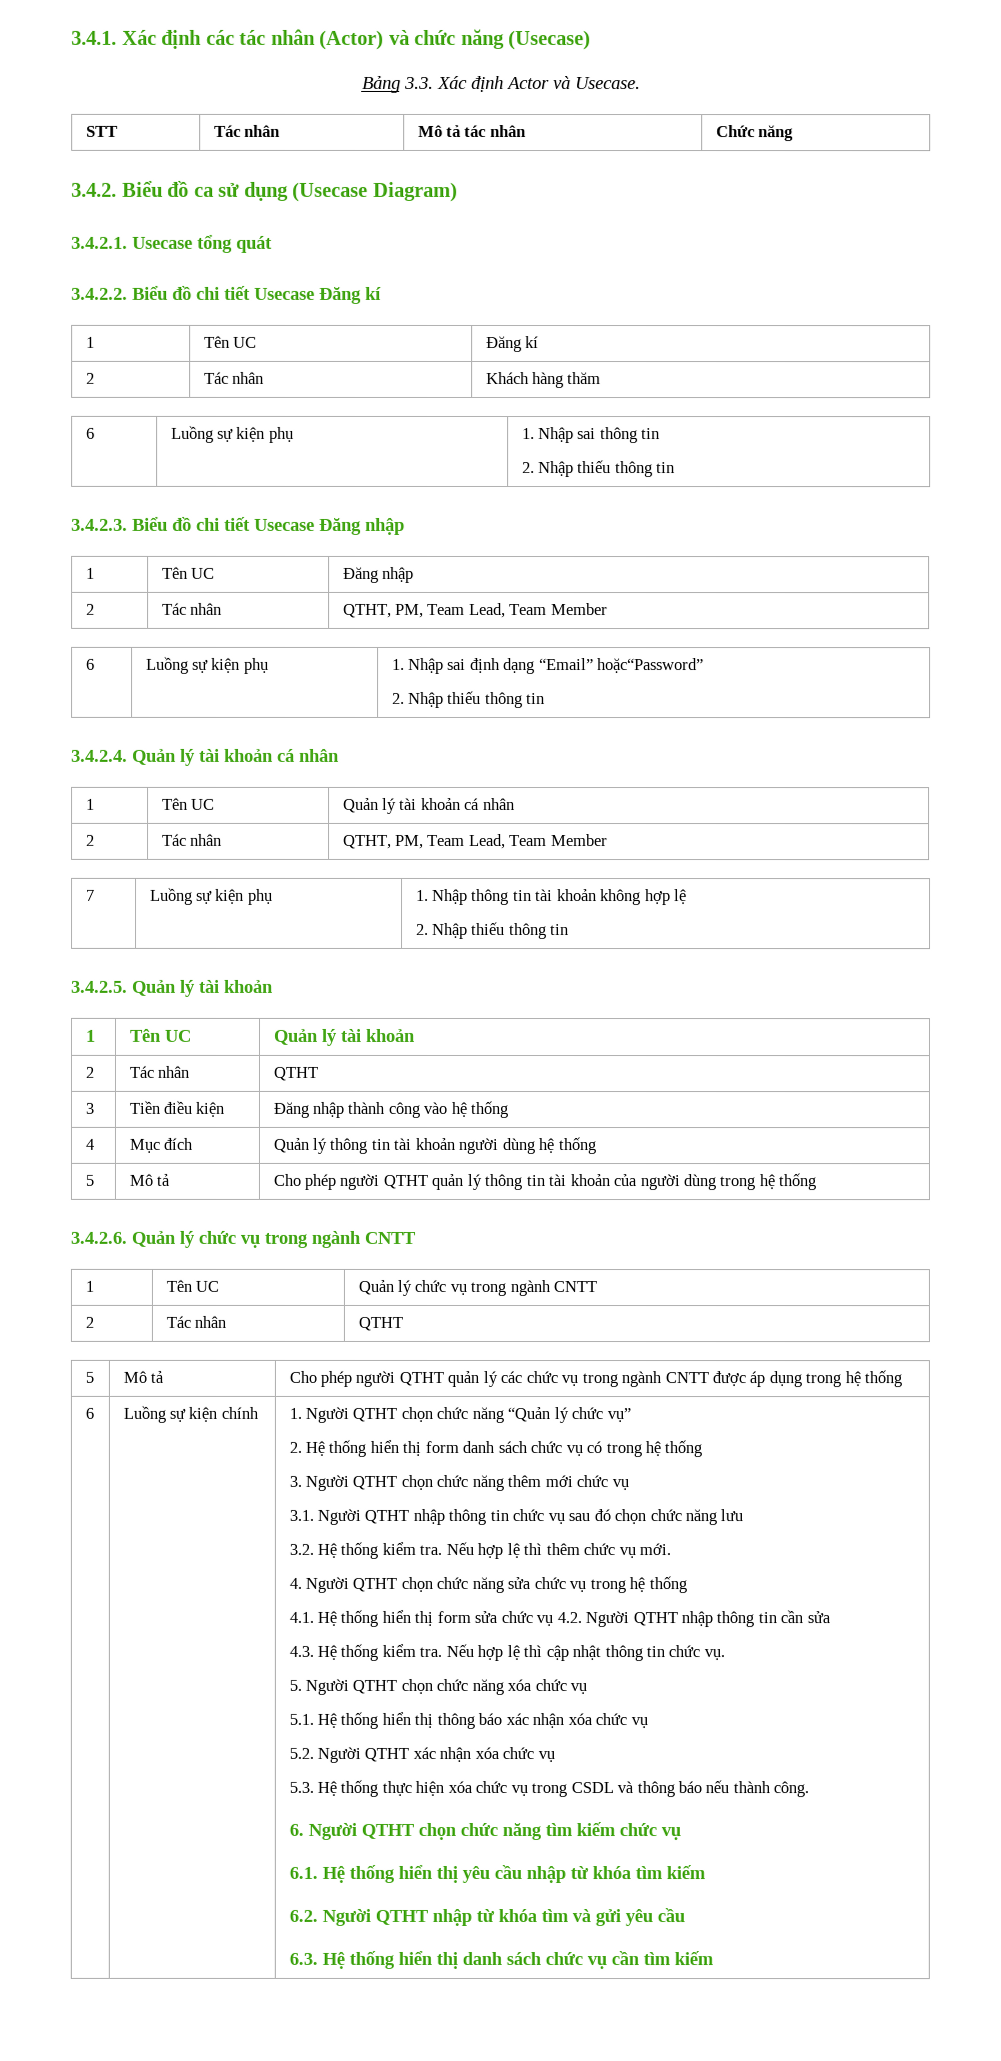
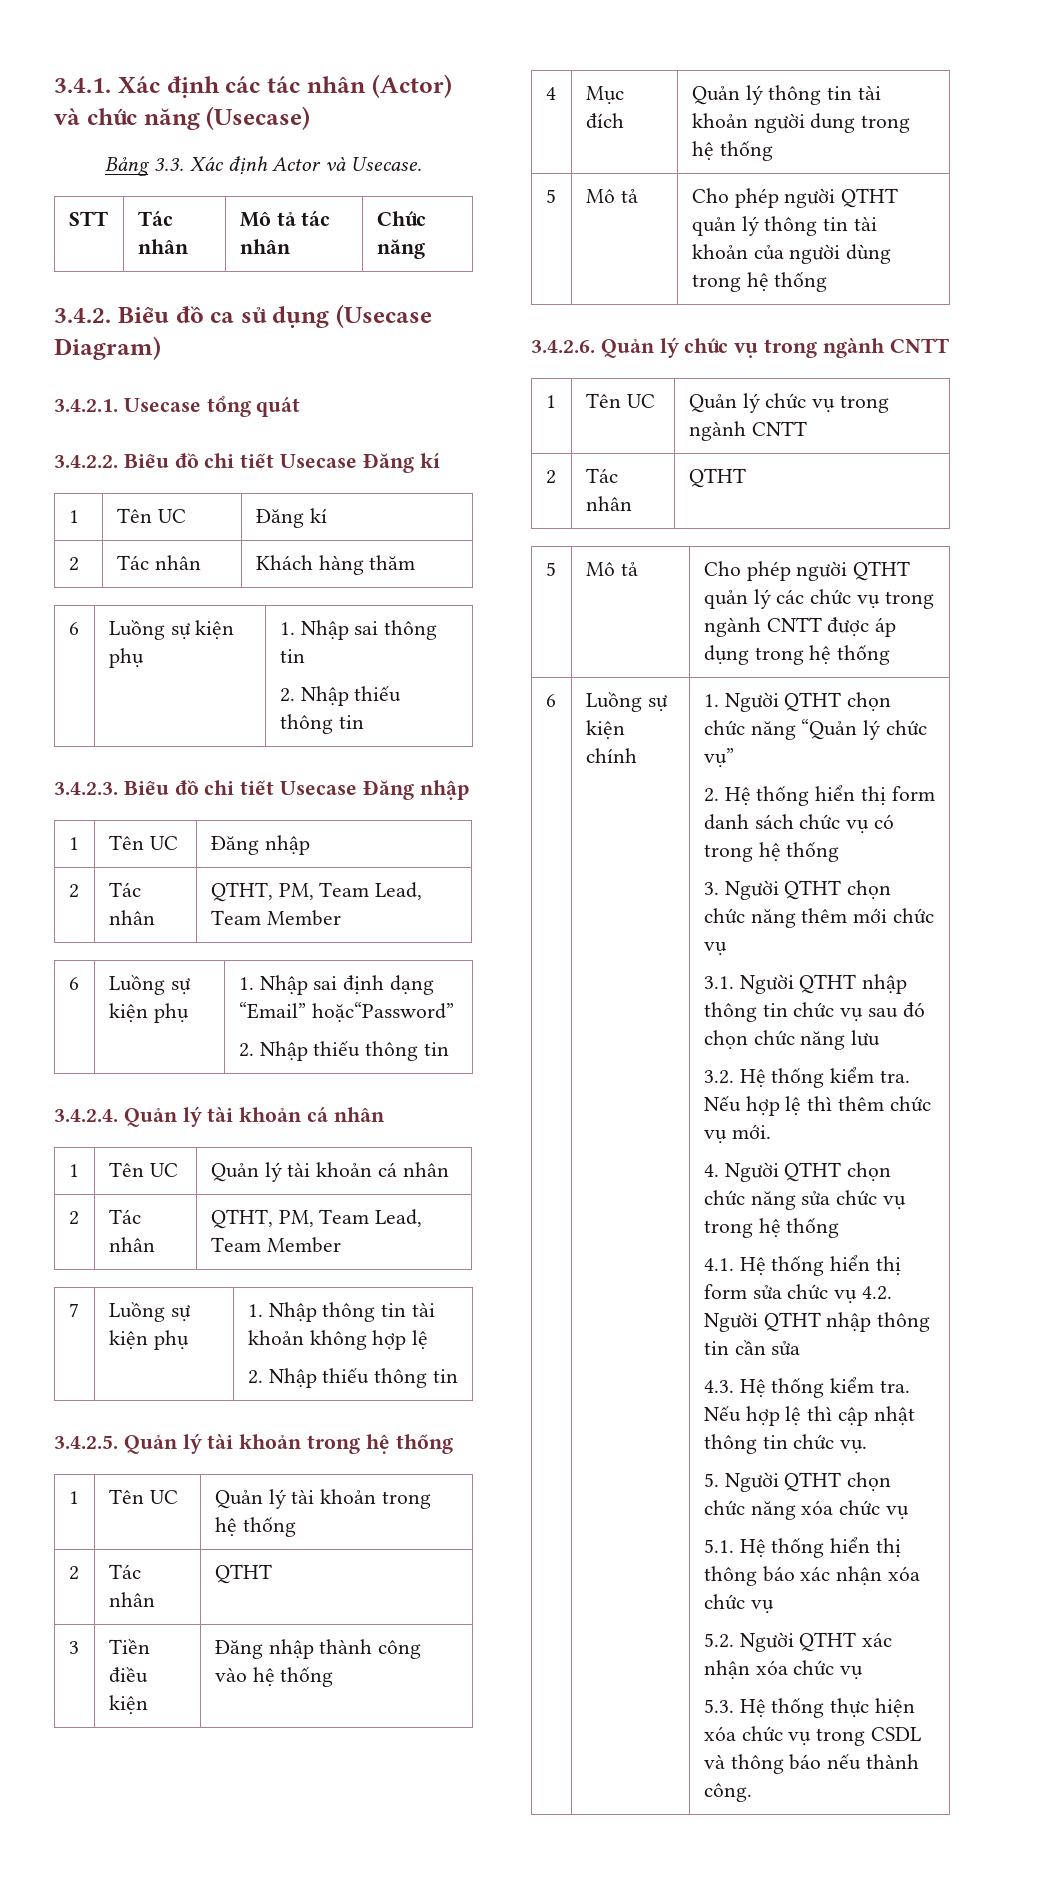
[84,1029,96,1042] [128,1028,192,1042] [272,1028,416,1046] // 1 | Tên UC | Quản lý tài khoản -> [307,1434,453,1454] [68,1491,79,1504] [108,1489,178,1504] [214,1489,432,1509] [214,1517,296,1537] trong hệ thống // 1 | Tên UC | Quản lý tài khoản trong hệ thống
[501,1138,535,1155] dùng -> [810,113,911,133] dung trong
[288,1822,681,1841] [288,1864,706,1884] [288,1908,685,1927] [288,1950,714,1970] // 6. Người QTHT chọn chức năng tìm kiếm chức vụ // 6.1. Hệ thống hiển thị yêu cầu nhập từ khóa tìm kiếm // 6.2. Người QTHT nhập từ khóa tìm và gửi yêu cầu // 6.3. Hệ thống hiển thị danh sách chức vụ cần tìm kiếm -> (752, 1792) none

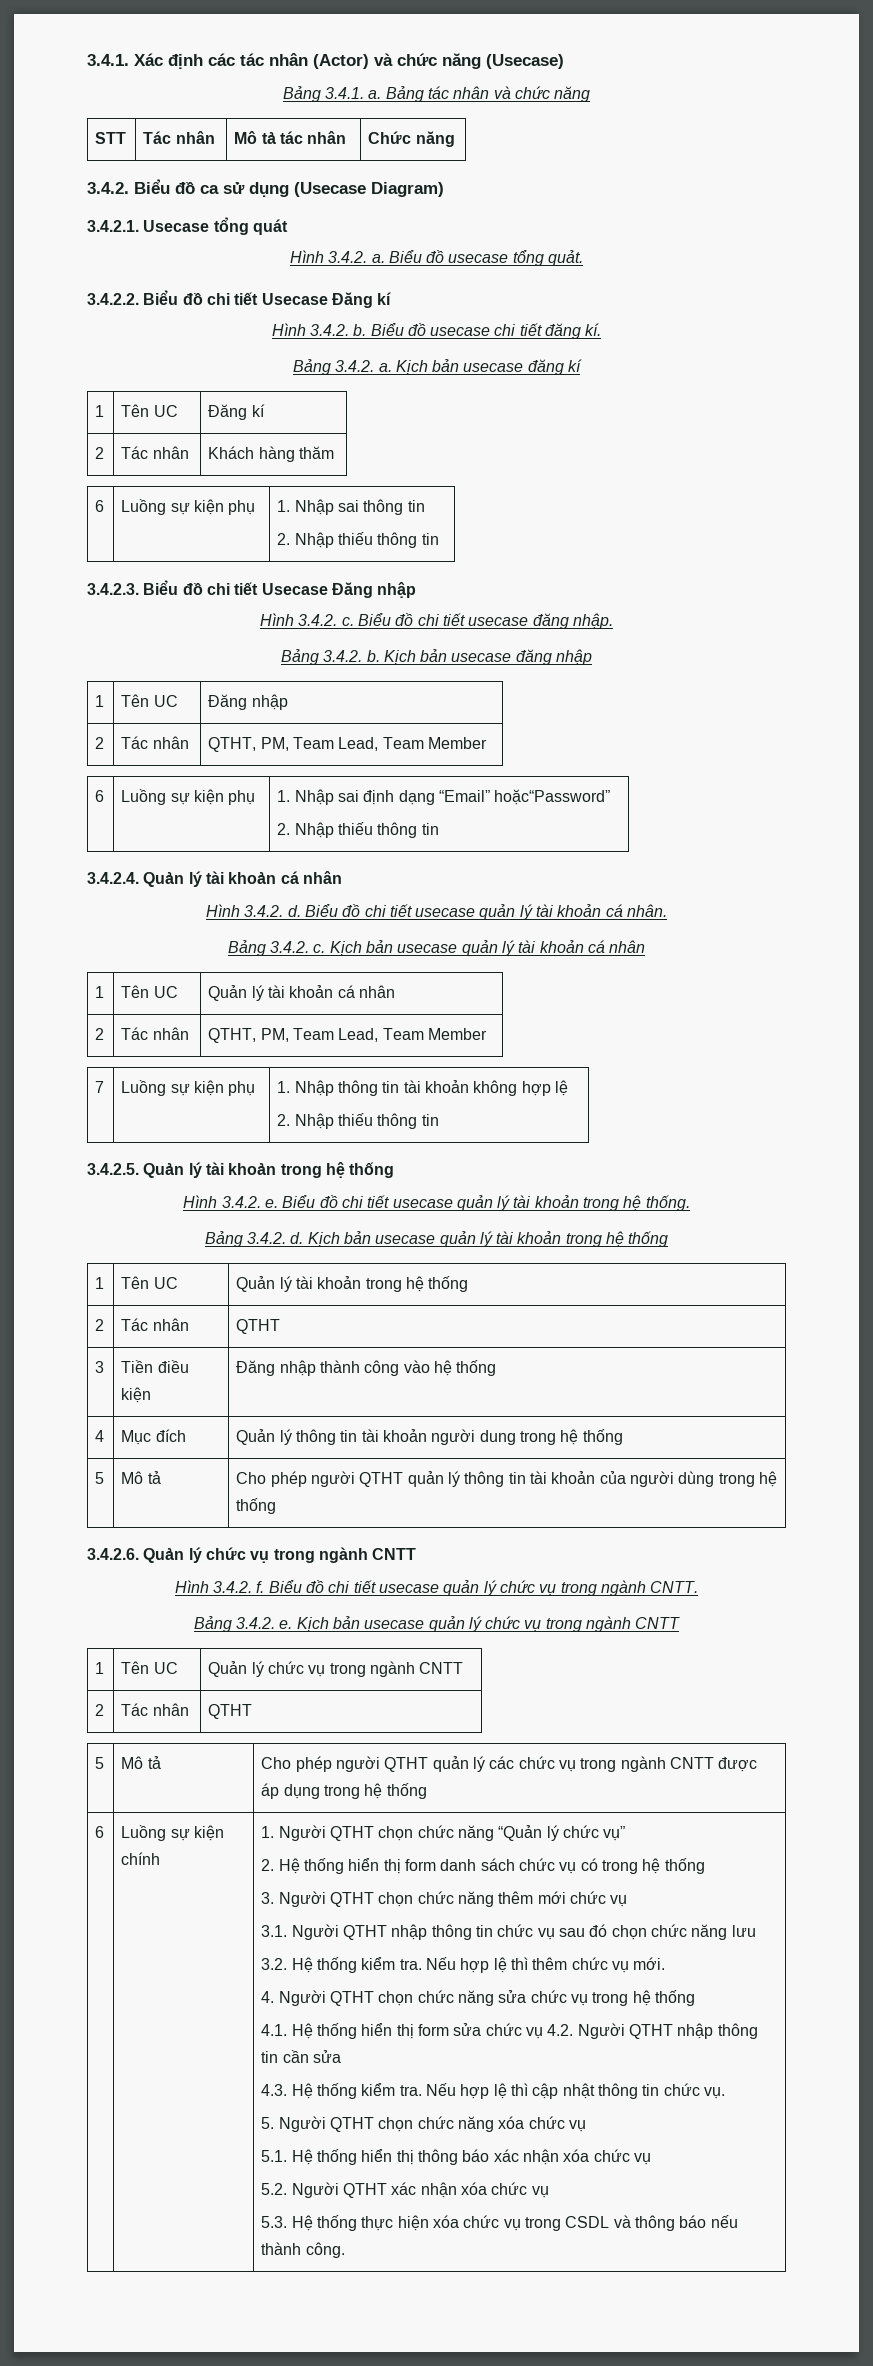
[153,156,422,175] 3.3. Xác định Actor và Usecase. -> [325,86,591,102] 3.4.1. a. Bảng tác nhân và chức năng
(301, 407) none -> [289,250,584,266] // Hình 3.4.2. a. Biểu đồ usecase tổng quảt.
(440, 460) none -> [271,323,602,339] [292,359,583,375] // Hình 3.4.2. b. Biểu đồ usecase chi tiết đăng kí. // Bảng 3.4.2. a. Kịch bản usecase đăng kí
(469, 790) none -> [260,613,613,629] [280,649,593,665] // Hình 3.4.2. c. Biểu đồ chi tiết usecase đăng nhập. // Bảng 3.4.2. b. Kịch bản usecase đăng nhập
(385, 1114) none -> [205,904,668,920] [227,940,646,956] // Hình 3.4.2. d. Biểu đồ chi tiết usecase quản lý tài khoản cá nhân. // Bảng 3.4.2. c. Kịch bản usecase quản lý tài khoản cá nhân
(453, 1444) none -> [183,1195,690,1211] [204,1231,669,1247] // Hình 3.4.2. e. Biểu đồ chi tiết usecase quản lý tài khoản trong hệ thống. // Bảng 3.4.2. d. Kịch bản usecase quản lý tài khoản trong hệ thống
(949, 345) none -> [174,1580,699,1596] [193,1616,681,1632] // Hình 3.4.2. f. Biểu đồ chi tiết usecase quản lý chức vụ trong ngành CNTT. // Bảng 3.4.2. e. Kịch bản usecase quản lý chức vụ trong ngành CNTT

